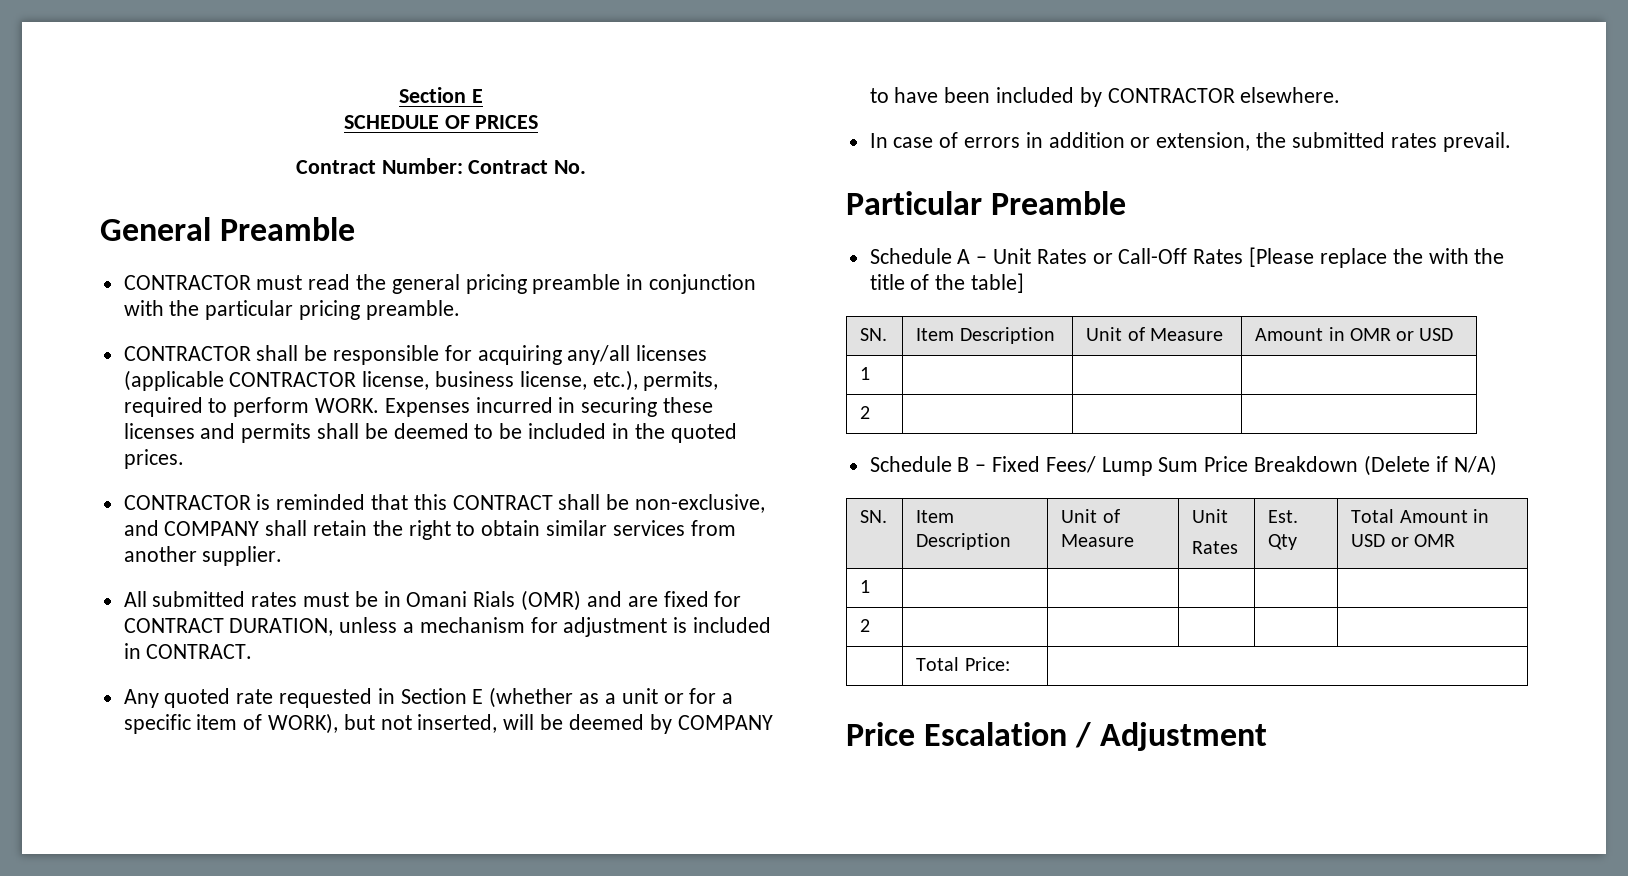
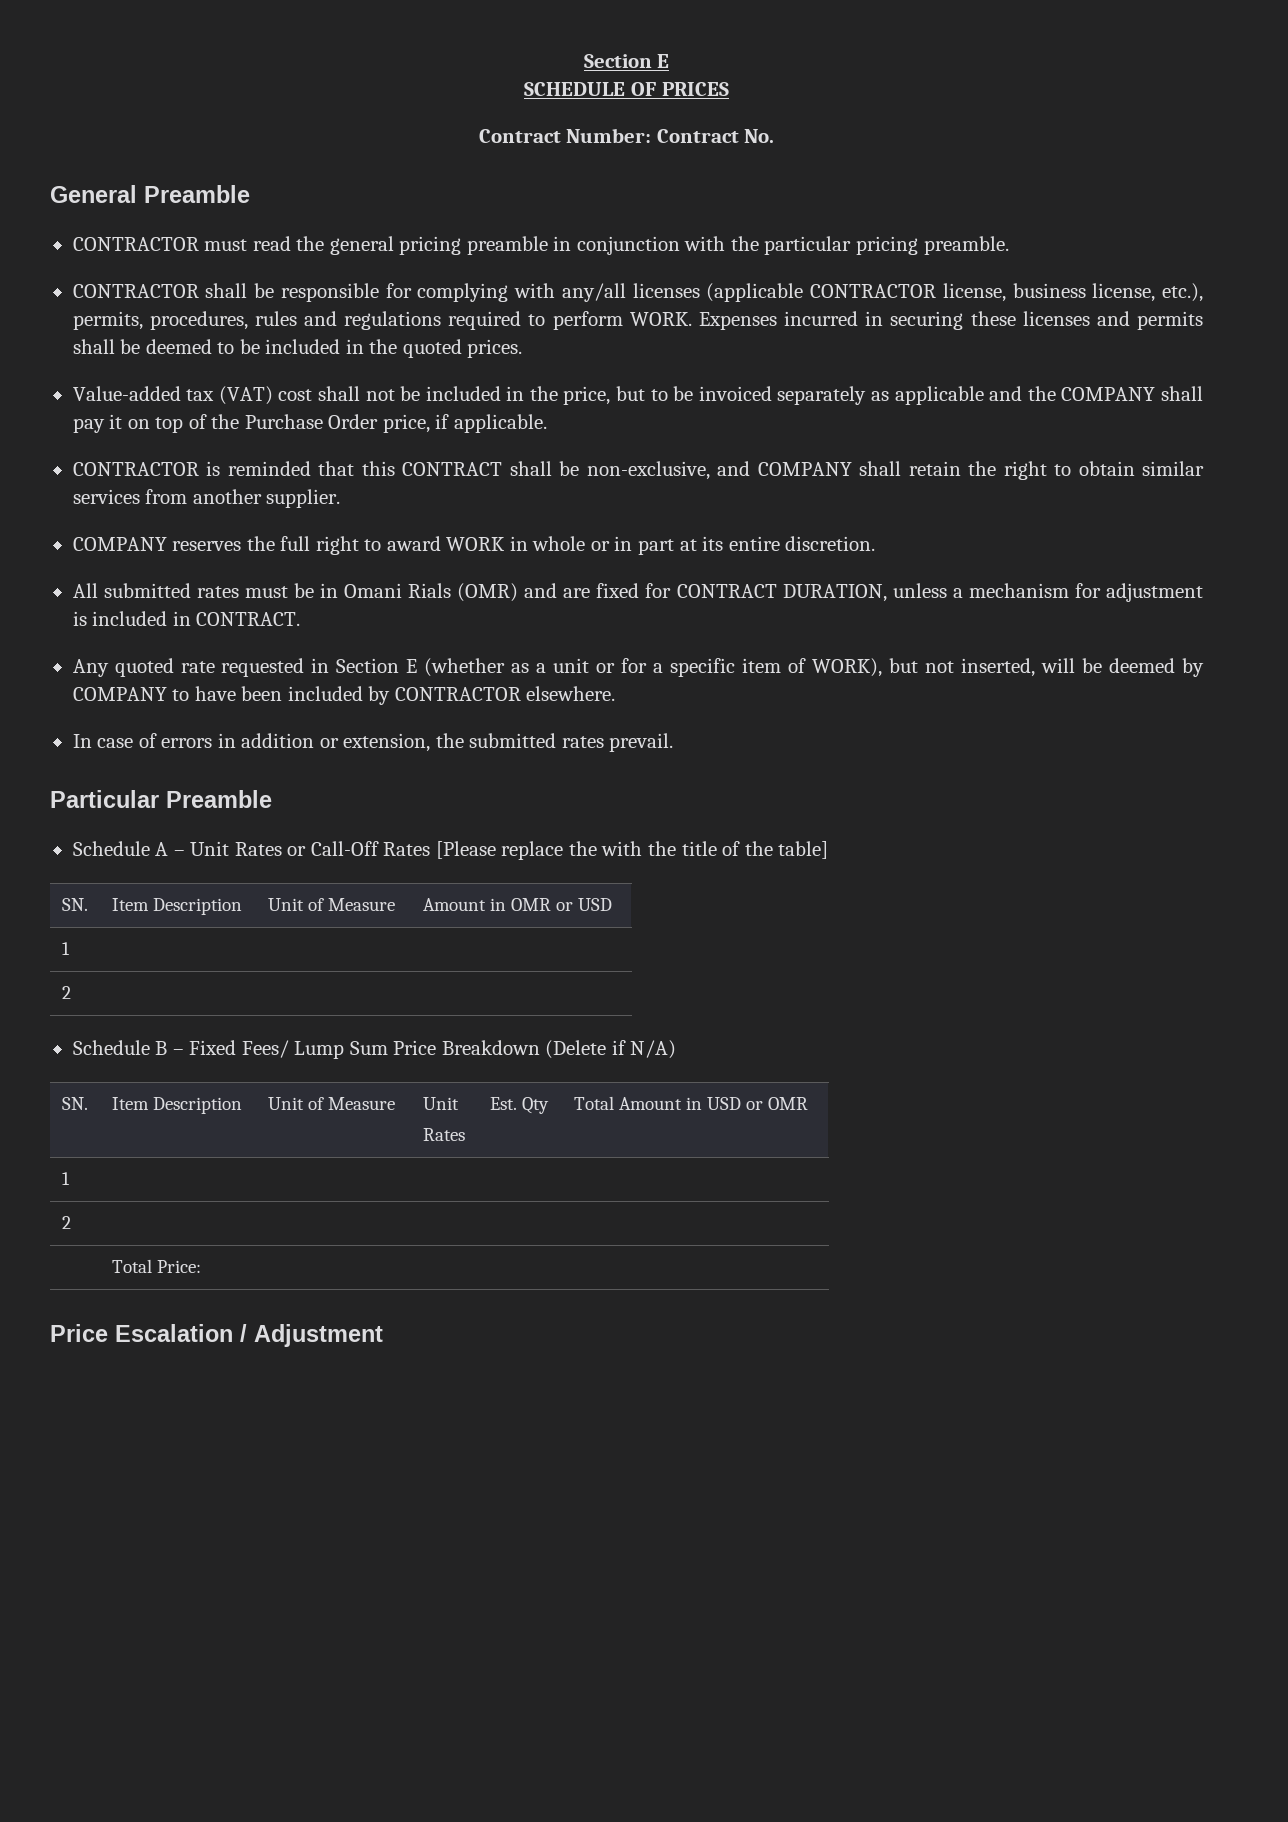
[477,345,562,365] acquiring -> [417,283,556,302] complying with
(719, 381) none -> [149,311,442,330] procedures, rules and regulations
(184, 459) none -> [72,386,1204,405] [72,414,547,433] // Value-added tax (VAT) cost shall not be included in the price, but to be invoiced separately as applicable and the COMPANY shall pay it on top of the Purchase Order price, if applicable.
(283, 556) none -> [72,536,876,555] // COMPANY reserves the full right to award WORK in whole or in part at its entire discretion.

